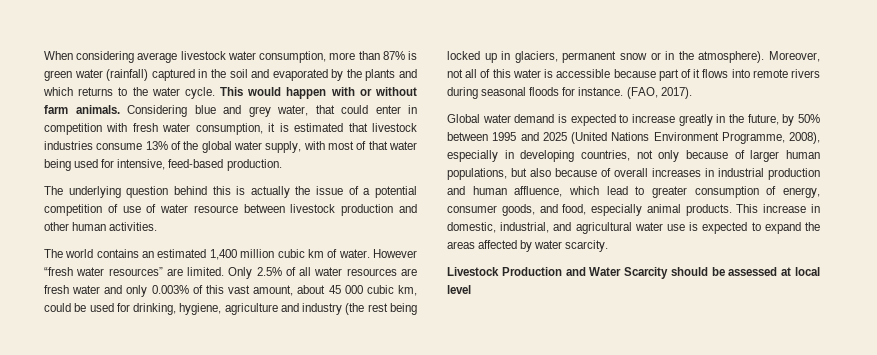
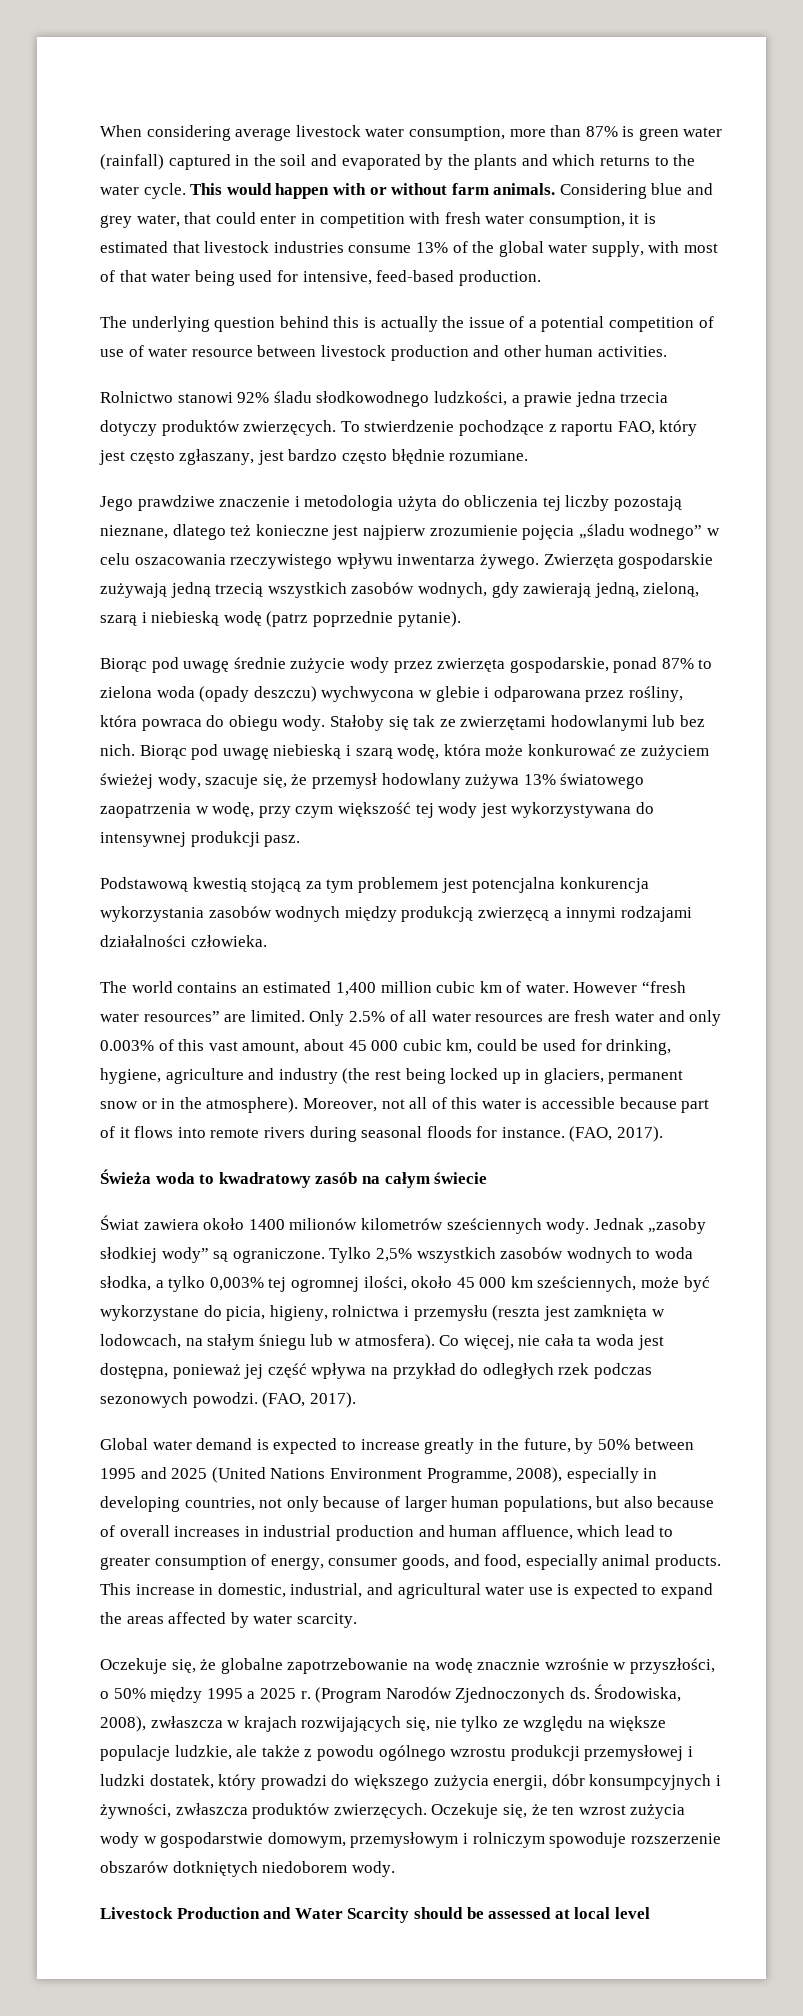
(158, 226) none -> [100,391,669,407] [100,420,698,436] [99,449,529,465] [100,495,682,511] [100,524,720,540] [100,553,714,569] [100,582,700,598] [100,611,461,627] [100,657,713,673] [100,686,683,702] [100,715,706,731] [100,744,710,760] [100,773,645,789] [100,802,654,818] [100,831,301,847] [100,877,649,893] [100,906,692,922] [100,935,267,947] // Rolnictwo stanowi 92% śladu słodkowodnego ludzkości, a prawie jedna trzecia dotyczy produktów zwierzęcych. To stwierdzenie pochodzące z raportu FAO, który jest często zgłaszany, jest bardzo często błędnie rozumiane. // Jego prawdziwe znaczenie i metodologia użyta do obliczenia tej liczby pozostają nieznane, dlatego też konieczne jest najpierw zrozumienie pojęcia „śladu wodnego” w celu oszacowania rzeczywistego wpływu inwentarza żywego. Zwierzęta gospodarskie zużywają jedną trzecią wszystkich zasobów wodnych, gdy zawierają jedną, zieloną, szarą i niebieską wodę (patrz poprzednie pytanie). // Biorąc pod uwagę średnie zużycie wody przez zwierzęta gospodarskie, ponad 87% to zielona woda (opady deszczu) wychwycona w glebie i odparowana przez rośliny, która powraca do obiegu wody. Stałoby się tak ze zwierzętami hodowlanymi lub bez nich. Biorąc pod uwagę niebieską i szarą wodę, która może konkurować ze zużyciem świeżej wody, szacuje się, że przemysł hodowlany zużywa 13% światowego zaopatrzenia w wodę, przy czym większość tej wody jest wykorzystywana do intensywnej produkcji pasz. // Podstawową kwestią stojącą za tym problemem jest potencjalna konkurencja wykorzystania zasobów wodnych między produkcją zwierzęcą a innymi rodzajami działalności człowieka.
(692, 93) none -> [100,1169,488,1188] [100,1215,707,1234] [100,1247,693,1263] [100,1276,710,1292] [100,1305,665,1321] [100,1334,664,1350] [100,1363,652,1379] [100,1392,356,1408] // Świeża woda to kwadratowy zasób na całym świecie // Świat zawiera około 1400 milionów kilometrów sześciennych wody. Jednak „zasoby słodkiej wody” są ograniczone. Tylko 2,5% wszystkich zasobów wodnych to woda słodka, a tylko 0,003% tej ogromnej ilości, około 45 000 km sześciennych, może być wykorzystane do picia, higieny, rolnictwa i przemysłu (reszta jest zamknięta w lodowcach, na stałym śniegu lub w atmosfera). Co więcej, nie cała ta woda jest dostępna, ponieważ jej część wpływa na przykład do odległych rzek podczas sezonowych powodzi. (FAO, 2017).
(609, 246) none -> [100,1658,715,1674] [100,1684,682,1703] [100,1716,667,1732] [100,1745,693,1761] [100,1774,721,1790] [100,1803,686,1819] [100,1832,721,1848] [100,1861,395,1877] // Oczekuje się, że globalne zapotrzebowanie na wodę znacznie wzrośnie w przyszłości, o 50% między 1995 a 2025 r. (Program Narodów Zjednoczonych ds. Środowiska, 2008), zwłaszcza w krajach rozwijających się, nie tylko ze względu na większe populacje ludzkie, ale także z powodu ogólnego wzrostu produkcji przemysłowej i ludzki dostatek, który prowadzi do większego zużycia energii, dóbr konsumpcyjnych i żywności, zwłaszcza produktów zwierzęcych. Oczekuje się, że ten wzrost zużycia wody w gospodarstwie domowym, przemysłowym i rolniczym spowoduje rozszerzenie obszarów dotkniętych niedoborem wody.

